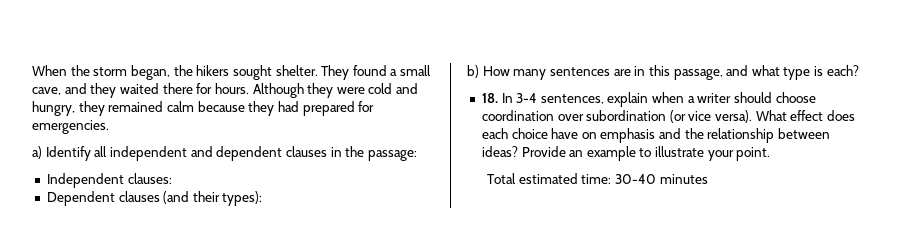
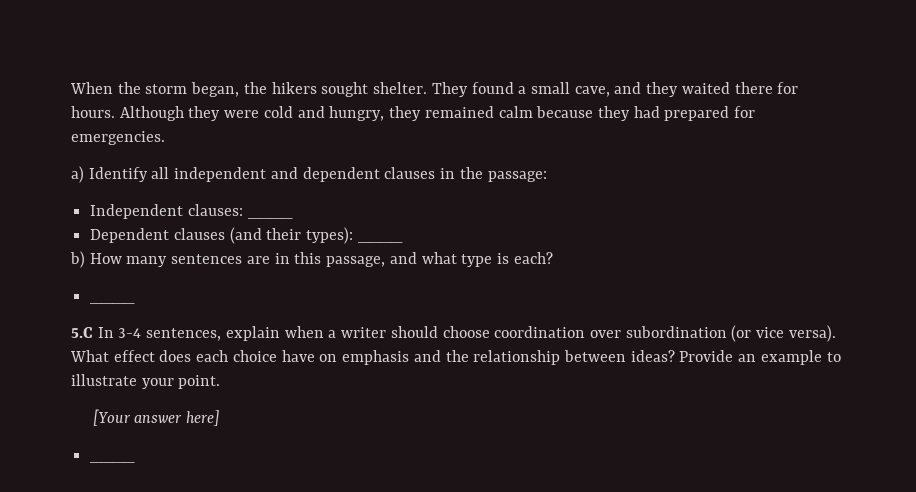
(172, 178) none -> [247,216,293,219] ____
(263, 198) none -> [357,240,403,243] ____
[481,93,498,103] 18. -> [90,301,136,304] [71,327,93,338] ____ // 5.C
[486,173,708,184] Total estimated time: 30-40 minutes -> [92,409,219,426] [90,460,136,463] [Your answer here] // ____

